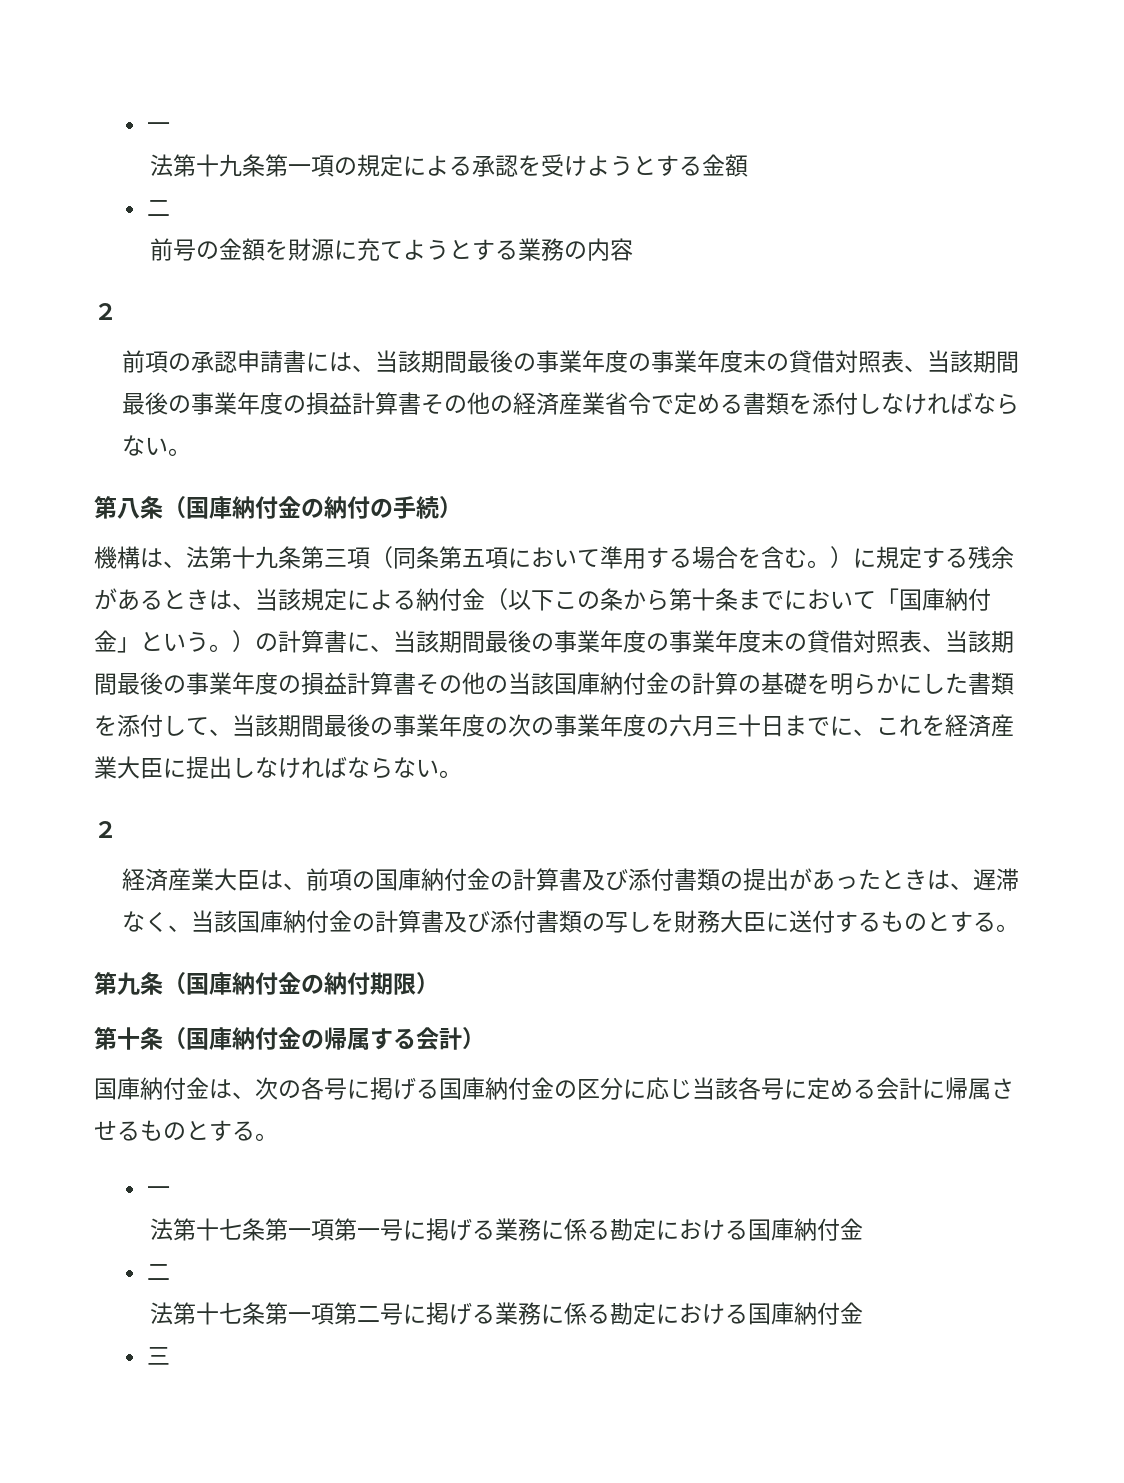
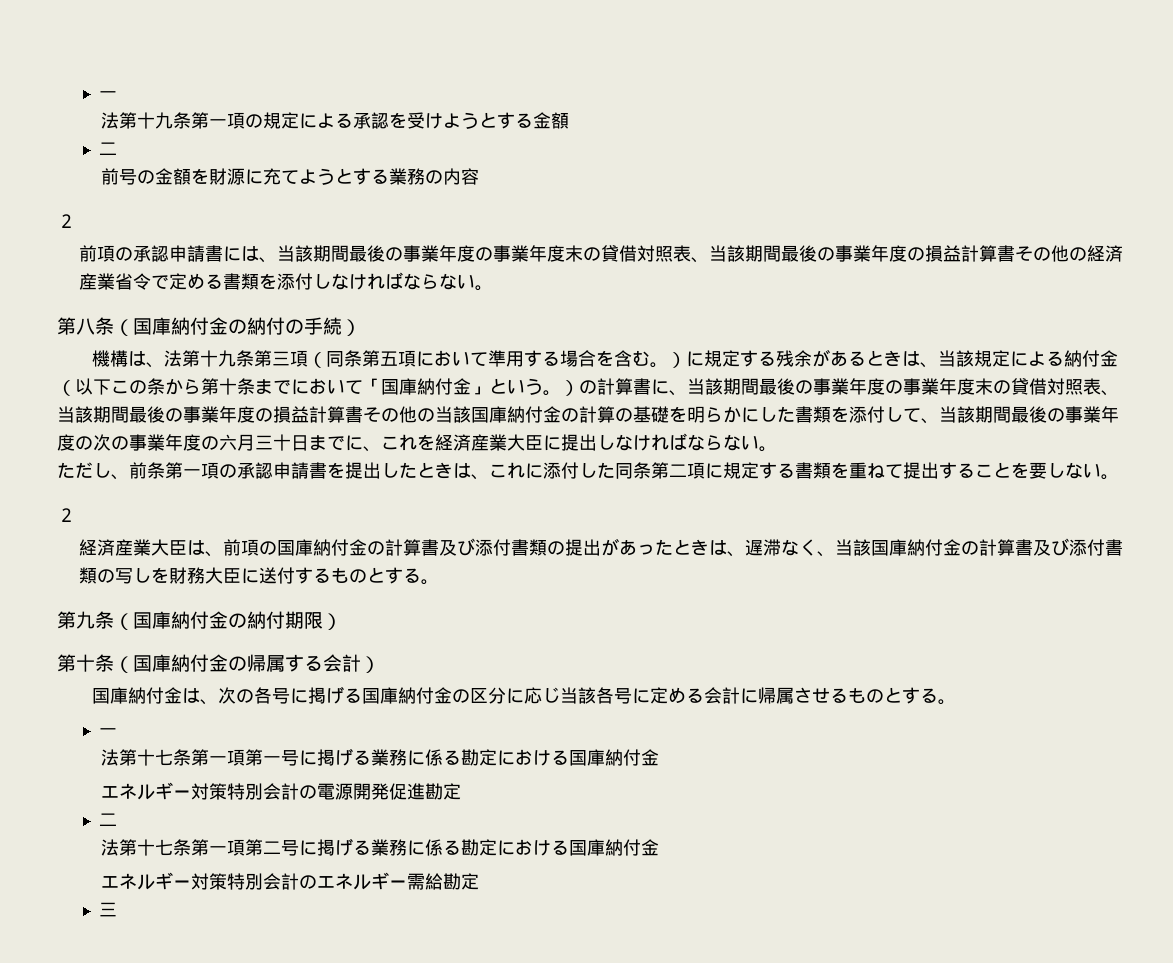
(462, 774) none -> [57,462,1119,480] // ただし、前条第一項の承認申請書を提出したときは、これに添付した同条第二項に規定する書類を重ねて提出することを要しない。
(863, 1229) none -> [100,782,461,800] // エネルギー対策特別会計の電源開発促進勘定
(863, 1313) none -> [100,872,479,890] // エネルギー対策特別会計のエネルギー需給勘定

